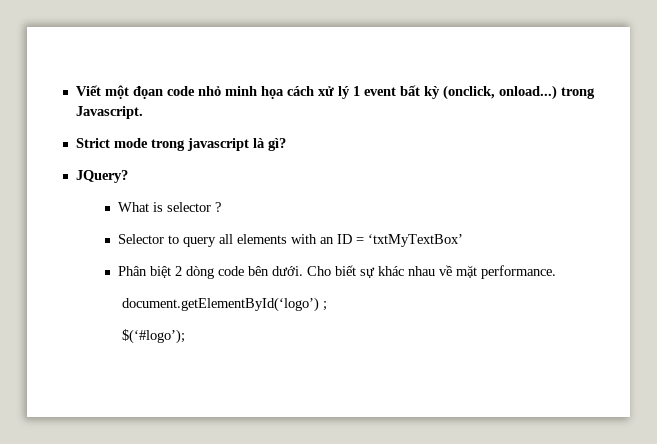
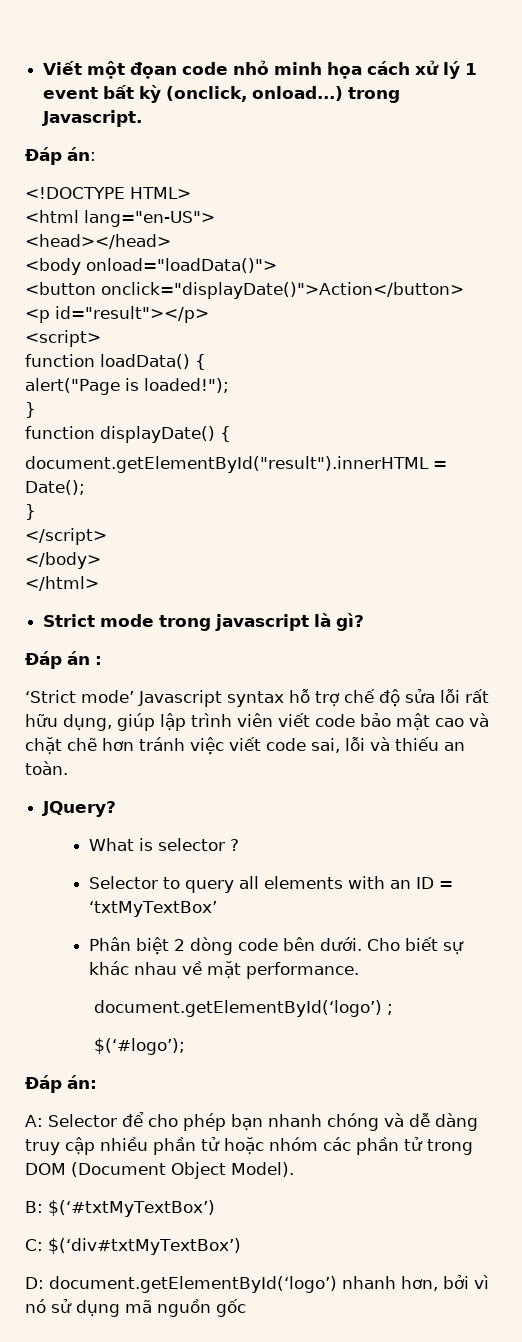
(143, 112) none -> [25,147,96,165] [25,187,191,199] [25,210,215,227] [25,234,171,249] [25,258,277,275] [25,282,464,299] [25,306,209,323] [25,330,101,347] [25,354,206,370] [25,378,229,395] [25,402,36,418] [25,426,231,443] [25,456,447,473] [25,480,85,495] [25,504,36,520] [25,528,107,545] [25,552,101,569] [25,576,99,591] // Đáp án: // <!DOCTYPE HTML> // <html lang="en-US"> // <head></head> // <body onload="loadData()"> // <button onclick="displayDate()">Action</button> // <p id="result"></p> // <script> // function loadData() { // alert("Page is loaded!"); // } // function displayDate() { // document.getElementById("result").innerHTML = Date(); // } // </script> // </body> // </html>
(286, 144) none -> [25,651,102,669] [25,689,489,707] [25,713,489,731] [25,737,465,755] [25,761,68,775] // Đáp án : // ‘Strict mode’ Javascript syntax hỗ trợ chế độ sửa lỗi rất hữu dụng, giúp lập trình viên viết code bảo mật cao và chặt chẽ hơn tránh việc viết code sai, lỗi và thiếu an toàn.
(186, 336) none -> [25,1075,97,1093] [25,1112,478,1131] [25,1137,473,1155] [25,1162,294,1179] [25,1200,215,1217] [25,1238,241,1255] [25,1275,489,1293] [25,1299,246,1317] // Đáp án: // A: Selector để cho phép bạn nhanh chóng và dễ dàng truy cập nhiều phần tử hoặc nhóm các phần tử trong DOM (Document Object Model). // B: $(‘#txtMyTextBox’) // C: $(‘div#txtMyTextBox’) // D: document.getElementById(‘logo’) nhanh hơn, bởi vì nó sử dụng mã nguồn gốc

